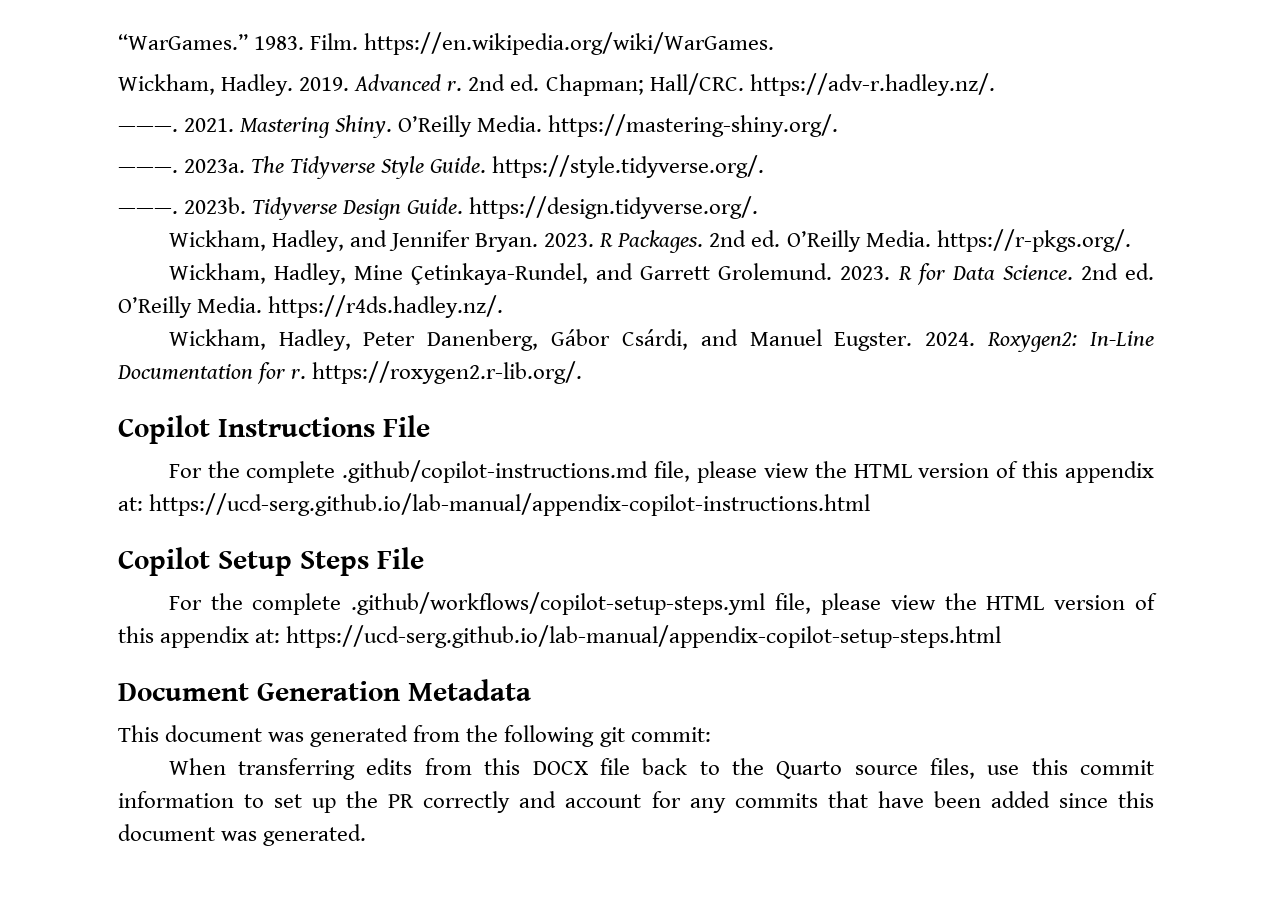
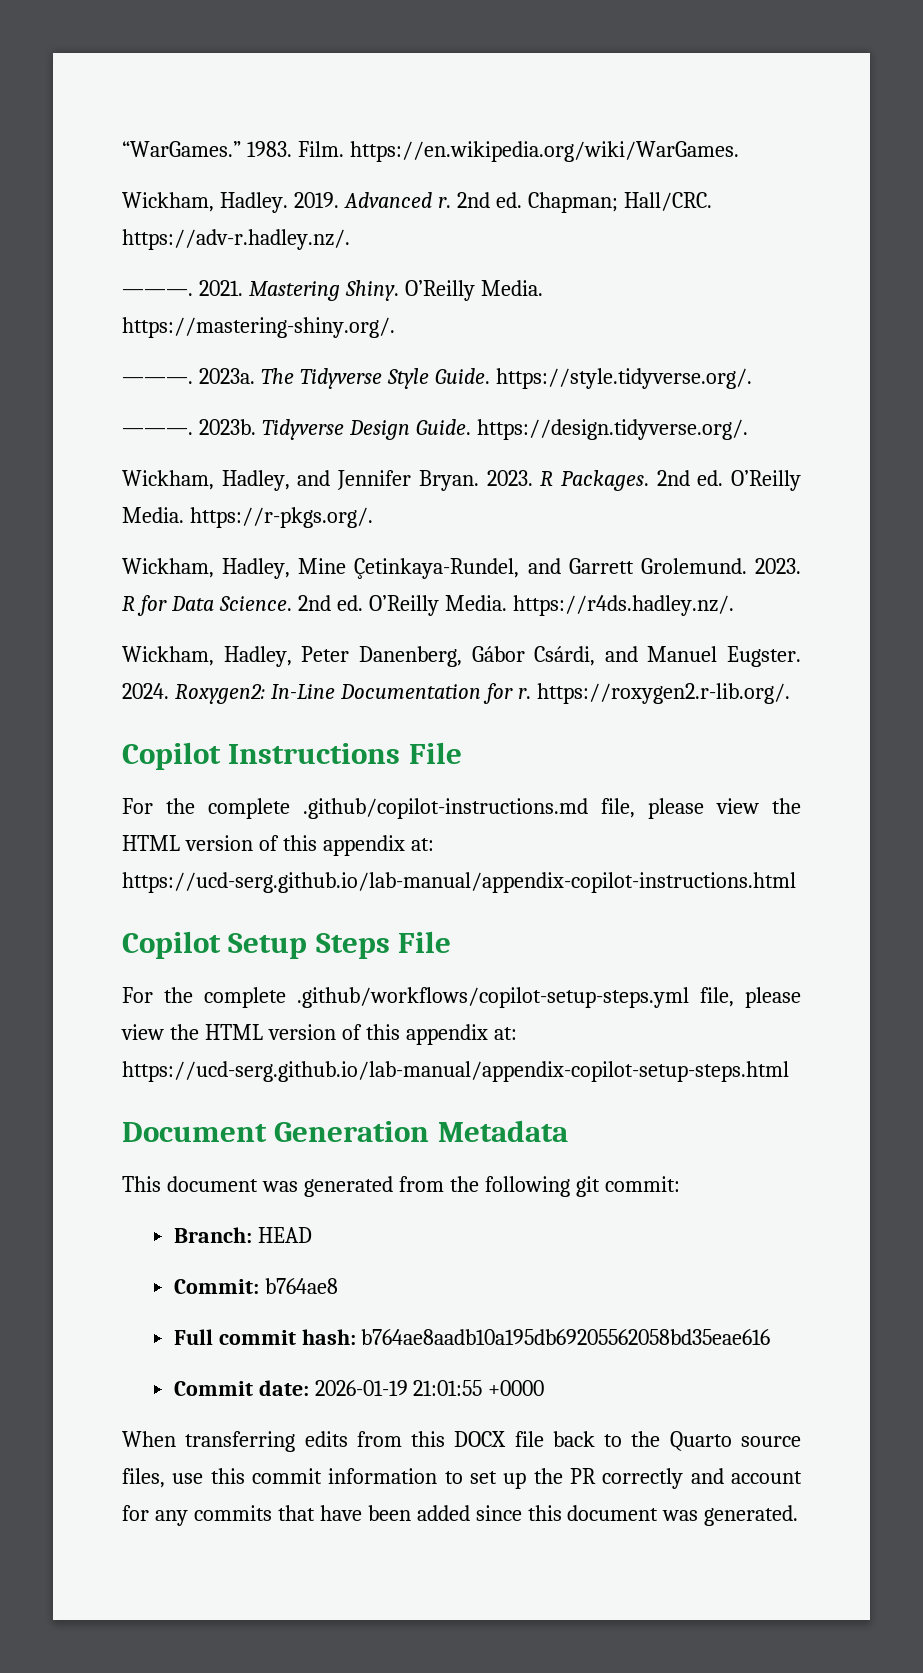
(711, 734) none -> [173,1227,312,1243] [173,1278,338,1294] [173,1329,771,1345] [173,1380,545,1396] // Branch: HEAD // Commit: b764ae8 // Full commit hash: b764ae8aadb10a195db69205562058bd35eae616 // Commit date: 2026-01-19 21:01:55 +0000

